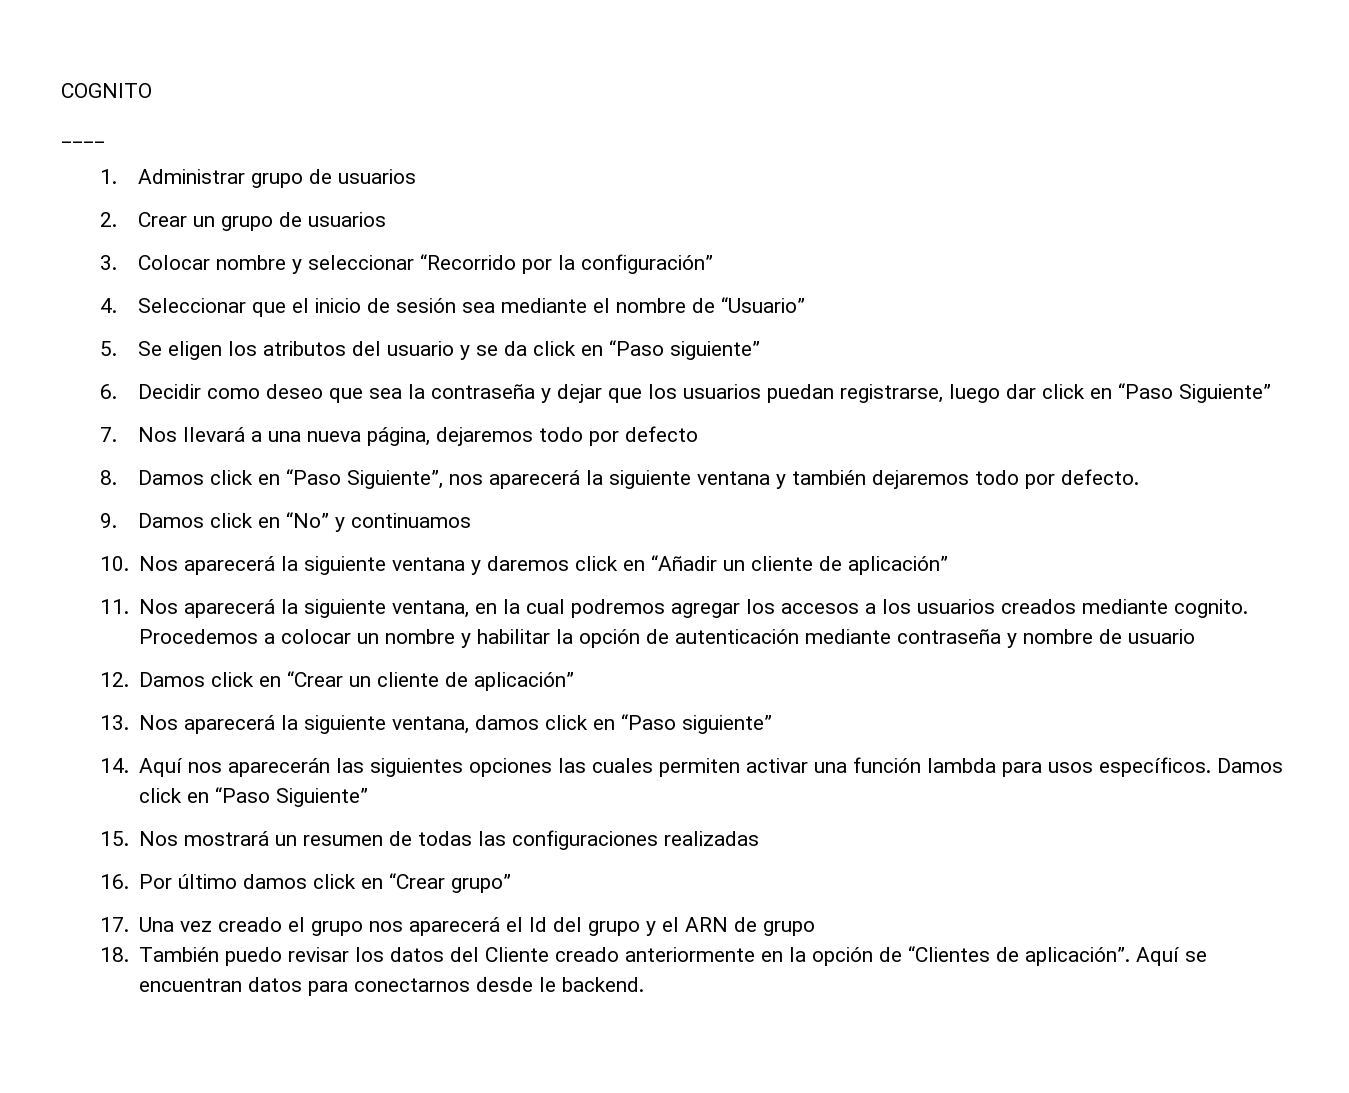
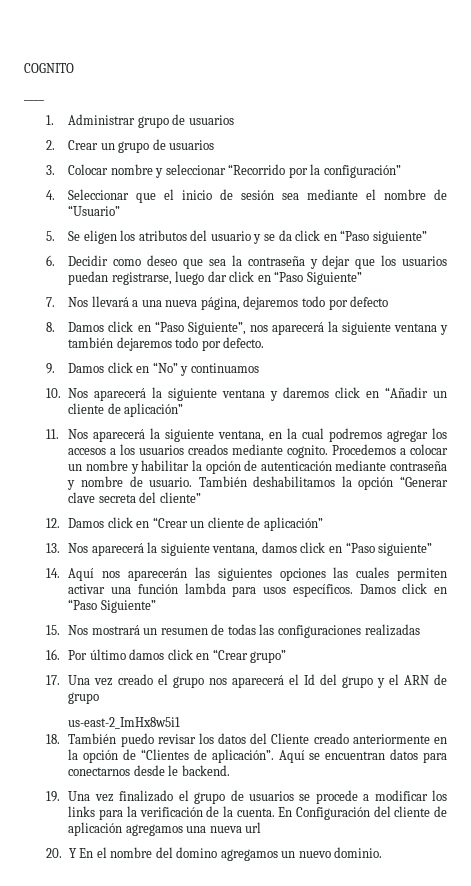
[1128,629,1196,644] usuario -> [149,476,449,490] [68,492,201,503] usuario. También deshabilitamos la opción “Generar clave secreta del cliente”
(816, 928) none -> [68,717,181,729] // us-east-2_ImHx8w5i1
(645, 984) none -> [46,790,447,804] [68,806,448,820] [68,822,262,836] [46,847,383,861] // 19. Una vez finalizado el grupo de usuarios se procede a modificar los links para la verificación de la cuenta. En Configuración del cliente de aplicación agregamos una nueva url // 20. Y En el nombre del domino agregamos un nuevo dominio.

